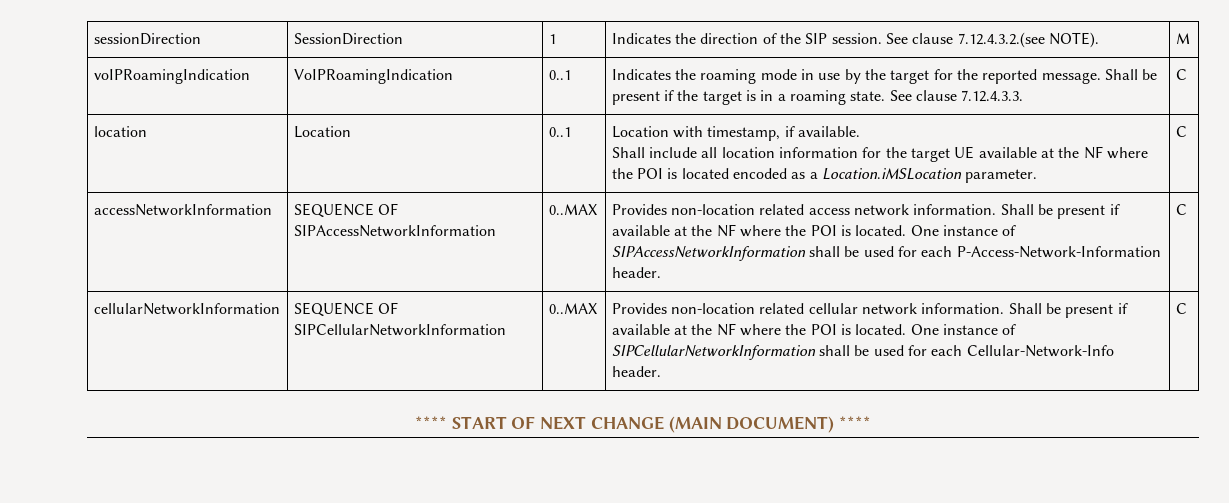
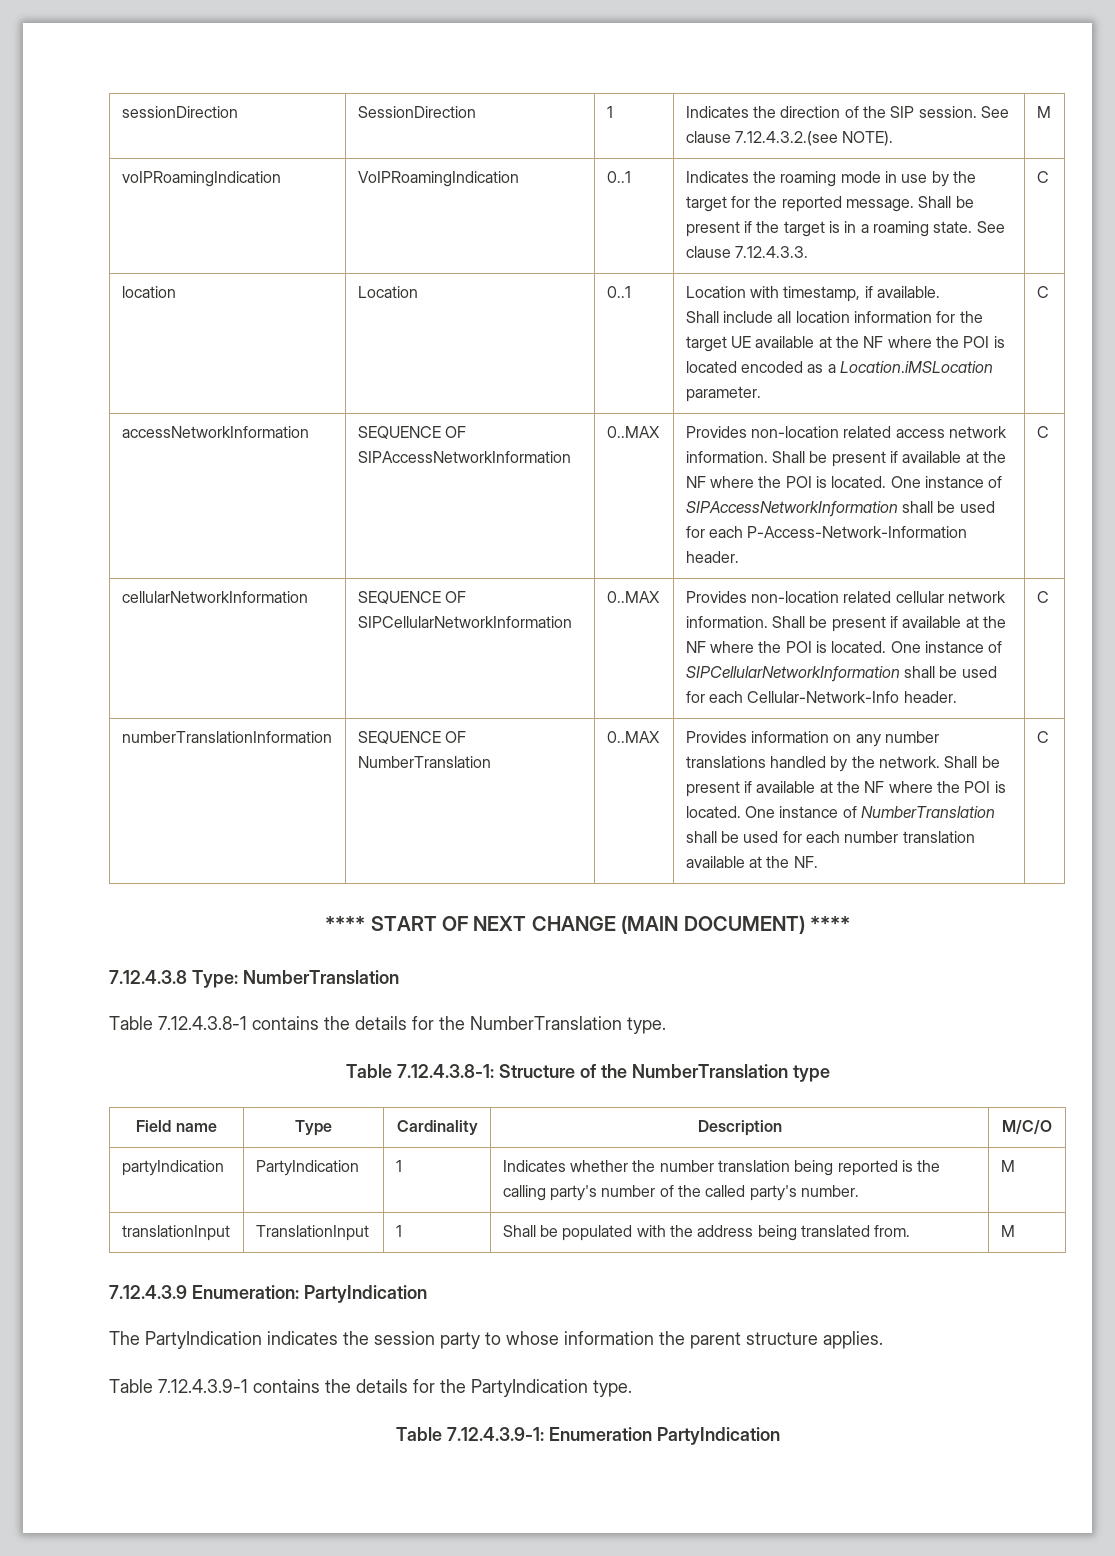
(1187, 308) none -> [121,731,332,743] [357,731,467,744] [357,756,491,768] [606,731,660,743] [685,731,940,747] [685,756,1000,772] [685,781,1006,797] [685,806,996,818] [685,831,975,843] [685,856,818,868] [1036,731,1049,743] // numberTranslationInformation | SEQUENCE OF NumberTranslation | 0..MAX | Provides information on any number translations handled by the network. Shall be present if available at the NF where the POI is located. One instance of NumberTranslation shall be used for each number translation available at the NF. | C
(872, 422) none -> [109,970,399,988] [109,1016,666,1034] [345,1064,830,1082] [136,1120,217,1132] [295,1120,332,1136] [396,1120,478,1135] [697,1120,782,1136] [1002,1120,1052,1134] [121,1160,224,1176] [255,1160,359,1176] [395,1160,402,1172] [502,1160,941,1176] [502,1185,860,1201] [1000,1160,1015,1172] [121,1225,230,1241] [255,1225,369,1241] [395,1225,402,1237] [502,1225,911,1241] [1000,1225,1015,1237] [109,1285,427,1303] [109,1331,883,1349] [109,1379,632,1397] [395,1427,780,1445] // 7.12.4.3.8 Type: NumberTranslation // Table 7.12.4.3.8-1 contains the details for the NumberTranslation type. // Table 7.12.4.3.8-1: Structure of the NumberTranslation type // Field name | Type | Cardinality | Description | M/C/O // partyIndication | PartyIndication | 1 | Indicates whether the number translation being reported is the calling party's number of the called party's number. | M // translationInput | TranslationInput | 1 | Shall be populated with the address being translated from. | M // 7.12.4.3.9 Enumeration: PartyIndication // The PartyIndication indicates the session party to whose information the parent structure applies. // Table 7.12.4.3.9-1 contains the details for the PartyIndication type. // Table 7.12.4.3.9-1: Enumeration PartyIndication

